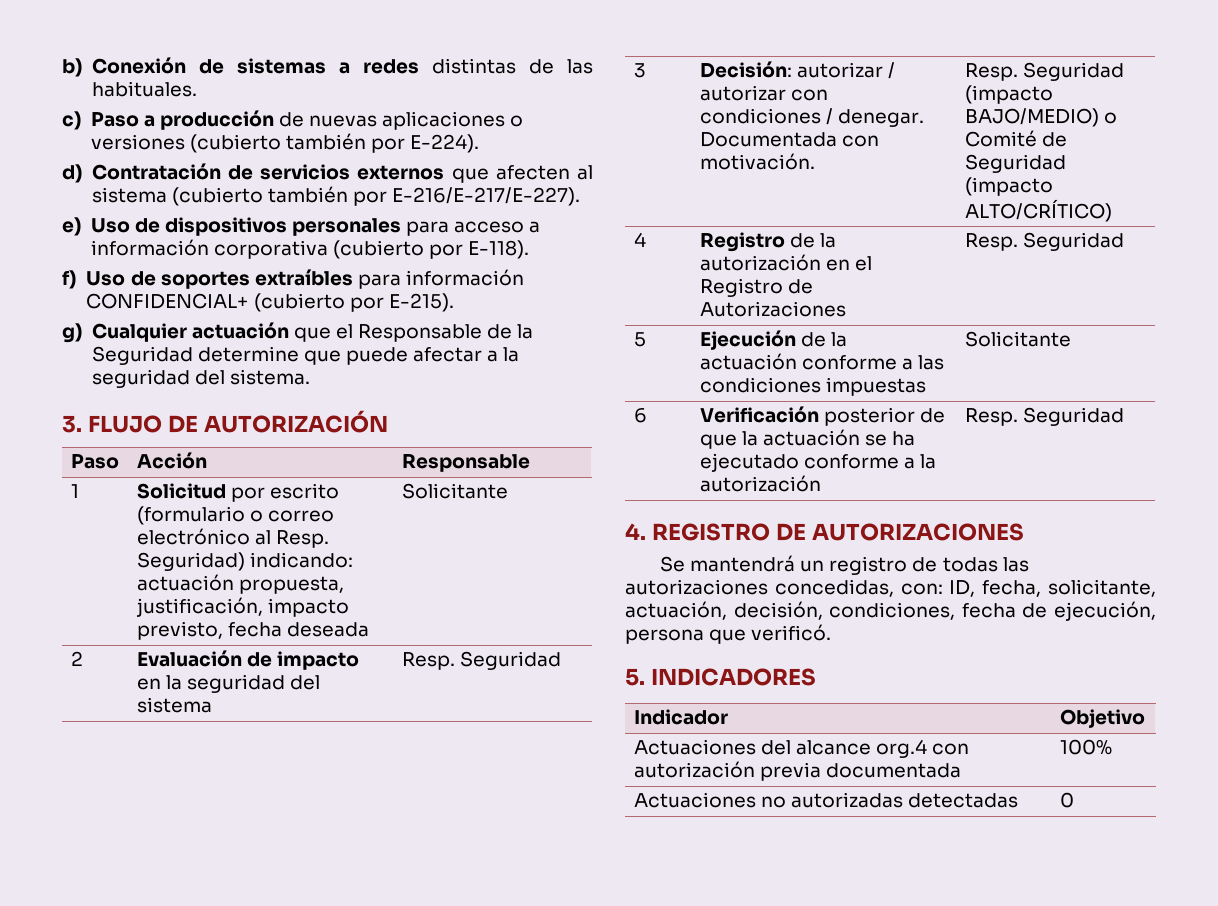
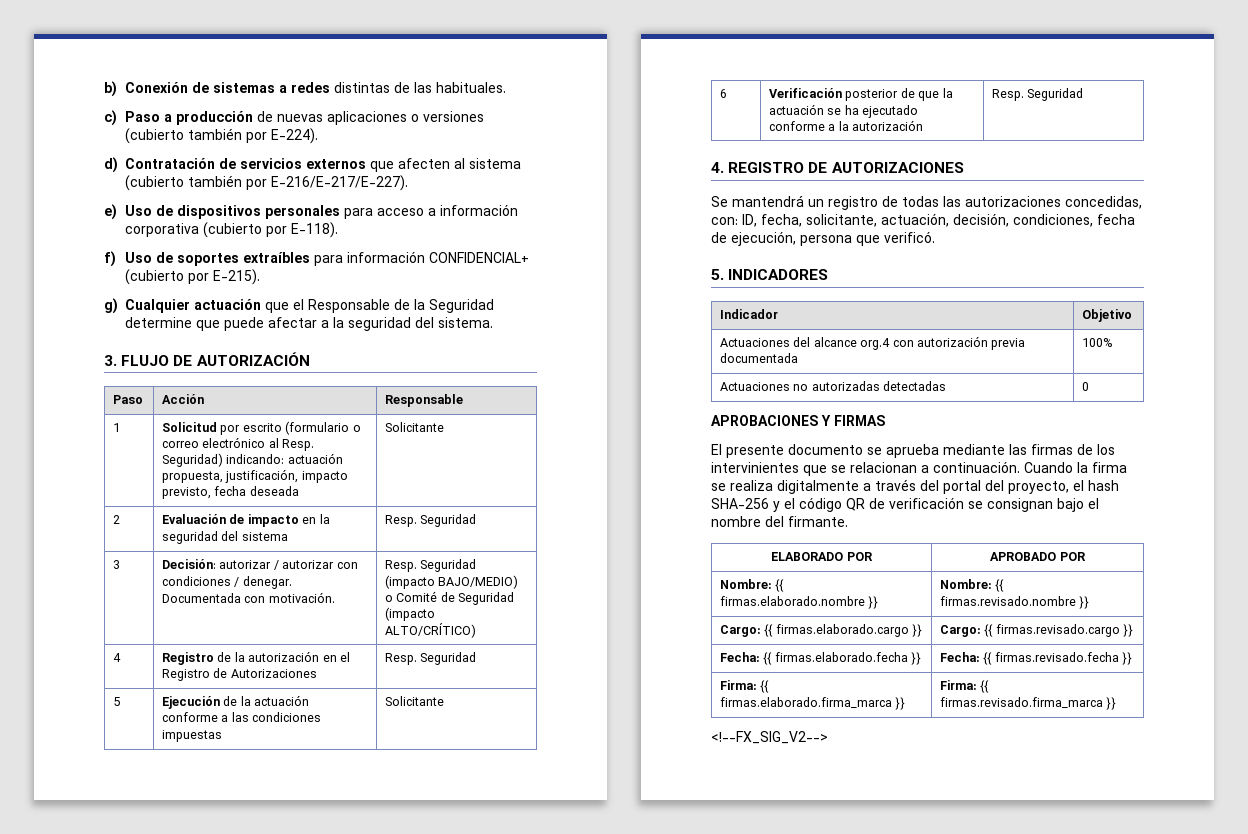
(1074, 800) none -> [711,415,885,426] [711,444,1115,458] [711,461,1127,476] [711,479,1119,494] [711,497,1099,512] [711,516,848,527] [771,552,873,561] [990,552,1086,561] [720,579,785,592] [720,596,879,609] [940,579,1005,592] [940,596,1090,609] [720,624,923,637] [940,624,1134,637] [720,652,922,665] [940,652,1133,665] [720,680,770,693] [720,697,906,710] [940,680,990,693] [940,697,1117,710] [711,731,828,744] // APROBACIONES Y FIRMAS // El presente documento se aprueba mediante las firmas de los intervinientes que se relacionan a continuación. Cuando la firma se realiza digitalmente a través del portal del proyecto, el hash SHA-256 y el código QR de verificación se consignan bajo el nombre del firmante. // ELABORADO POR | APROBADO POR // Nombre: {{ firmas.elaborado.nombre }} | Nombre: {{ firmas.revisado.nombre }} // Cargo: {{ firmas.elaborado.cargo }} | Cargo: {{ firmas.revisado.cargo }} // Fecha: {{ firmas.elaborado.fecha }} | Fecha: {{ firmas.revisado.fecha }} // Firma: {{ firmas.elaborado.firma_marca }} | Firma: {{ firmas.revisado.firma_marca }} // <!--FX_SIG_V2-->

